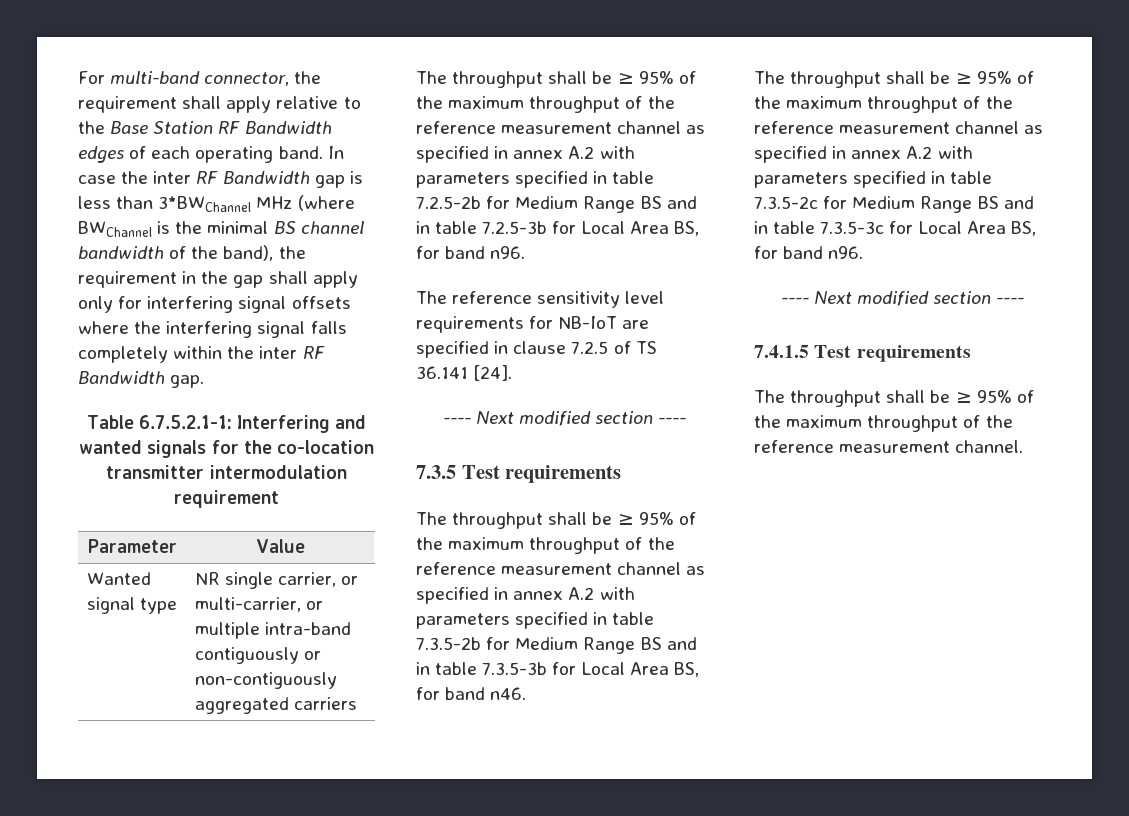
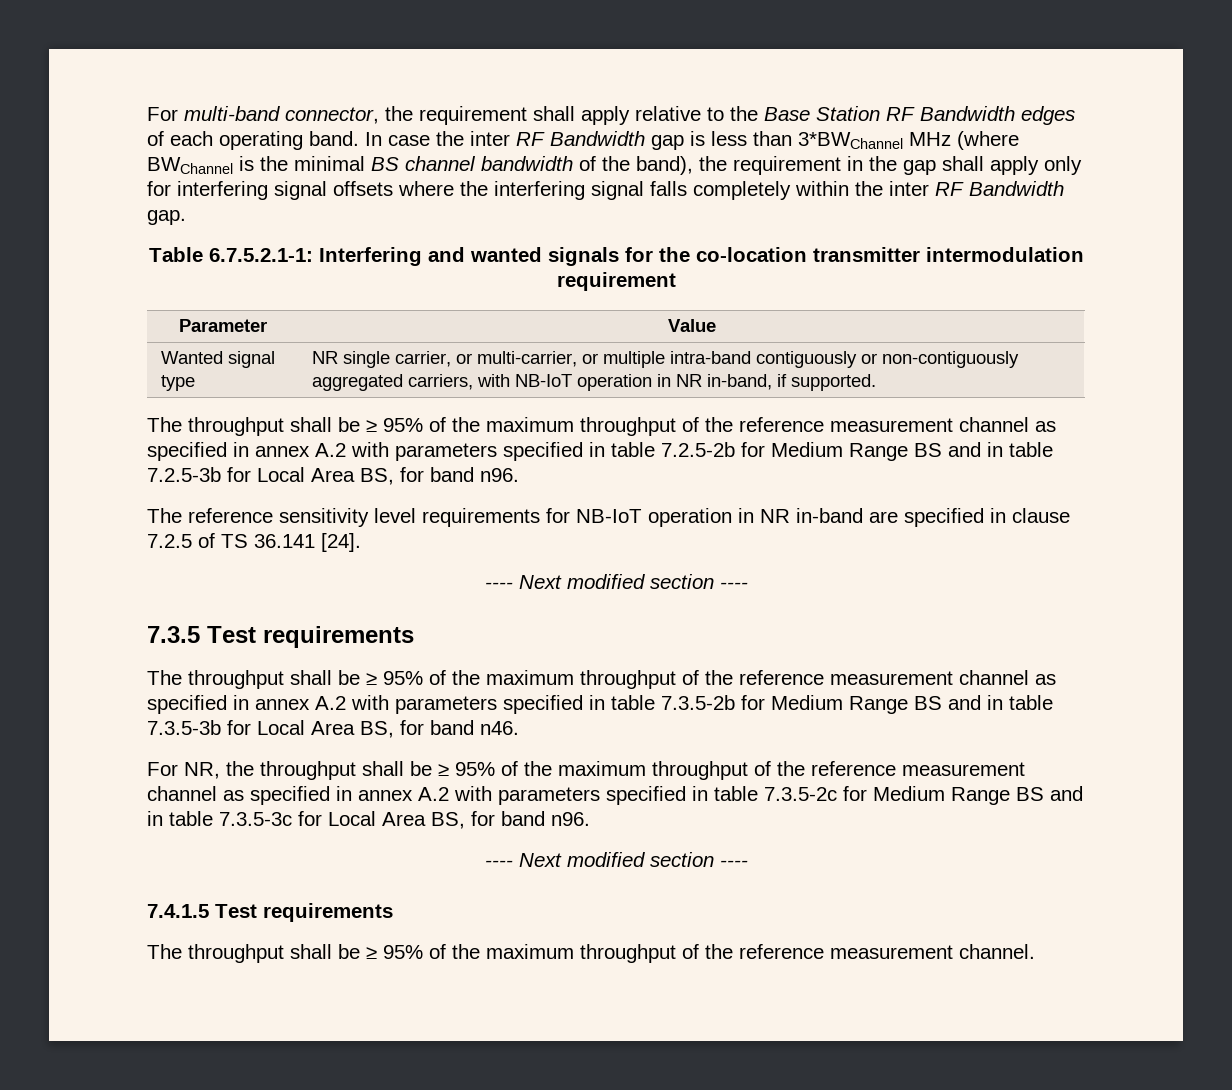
[294,697,358,710] carriers -> [407,374,876,391] carriers, with NB-IoT operation in NR in-band, if supported.
(618, 322) none -> [648,508,863,527] operation in NR in-band
[754,71,785,84] The -> [147,761,254,779] For NR, the

